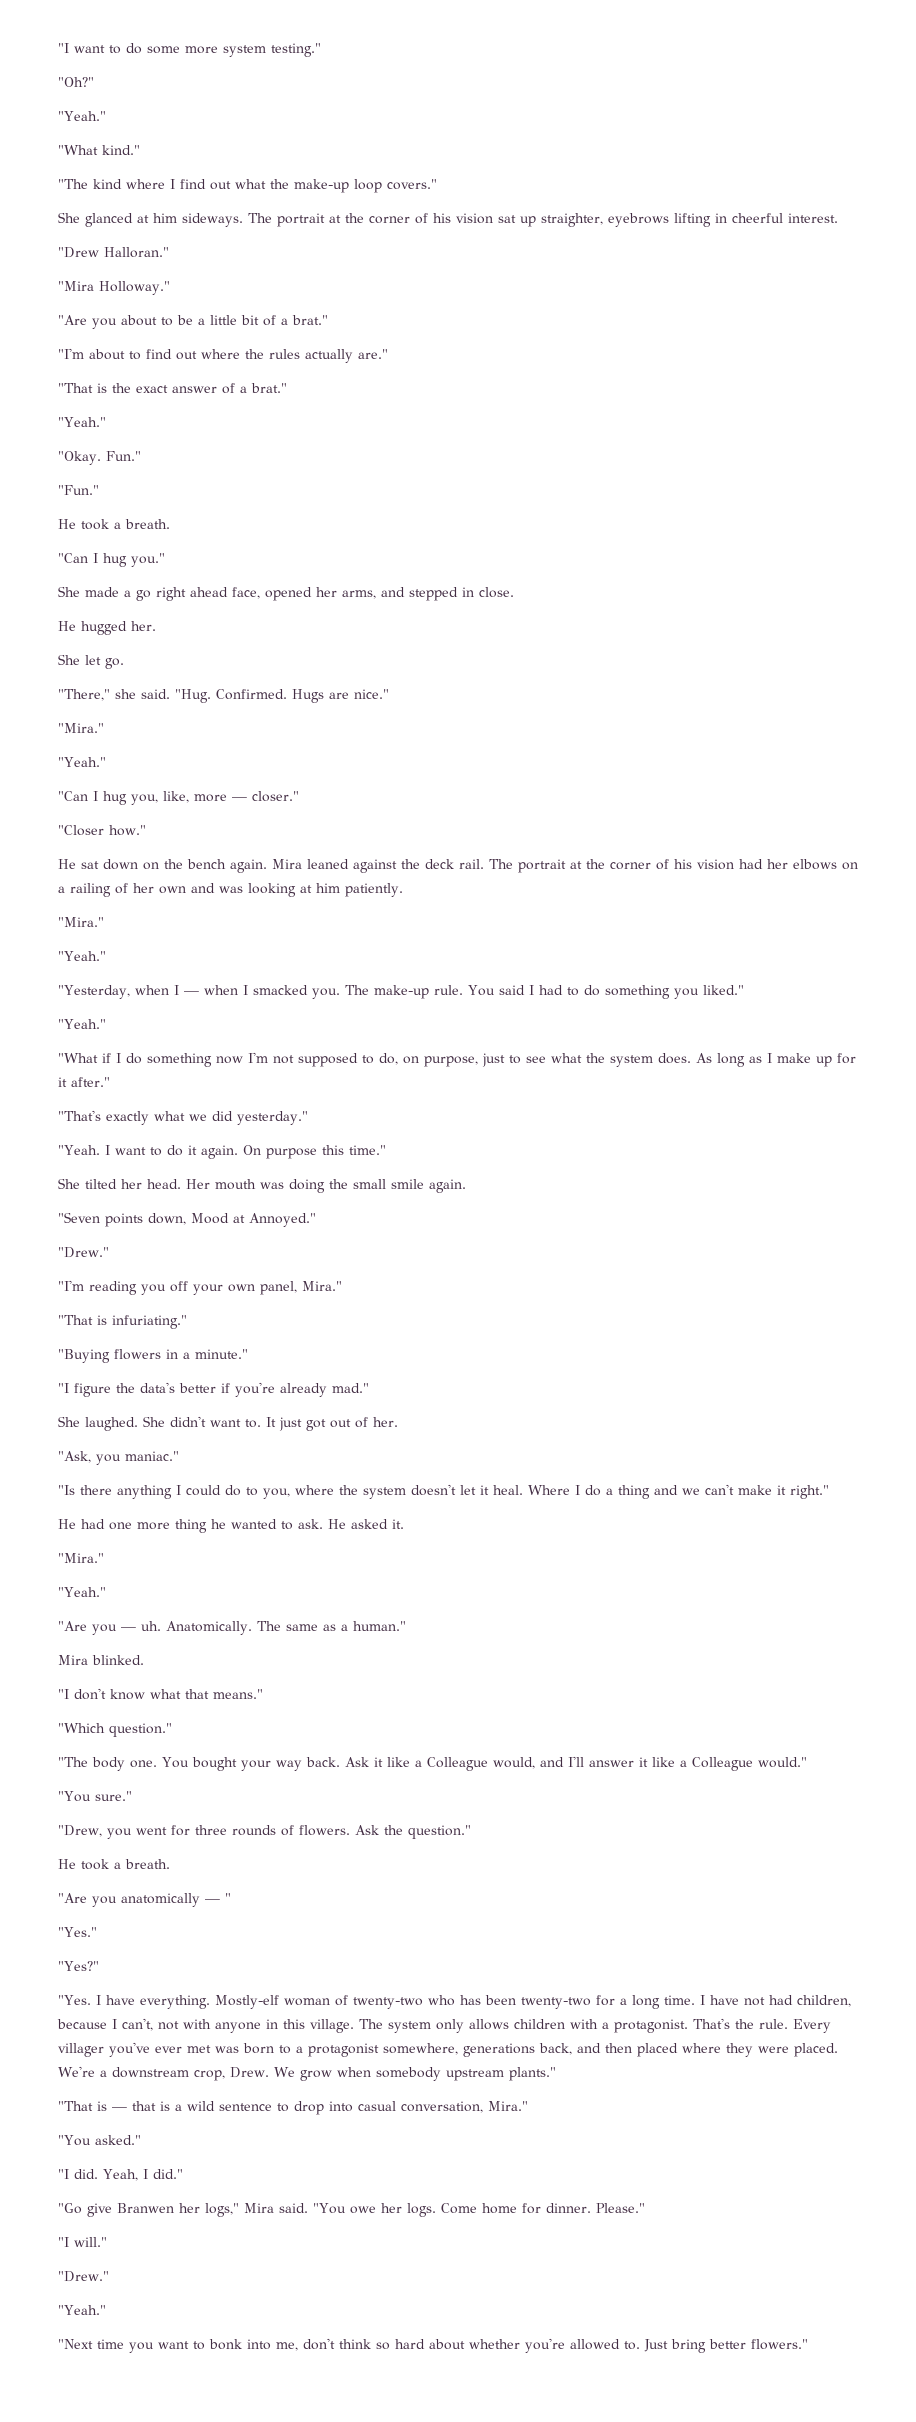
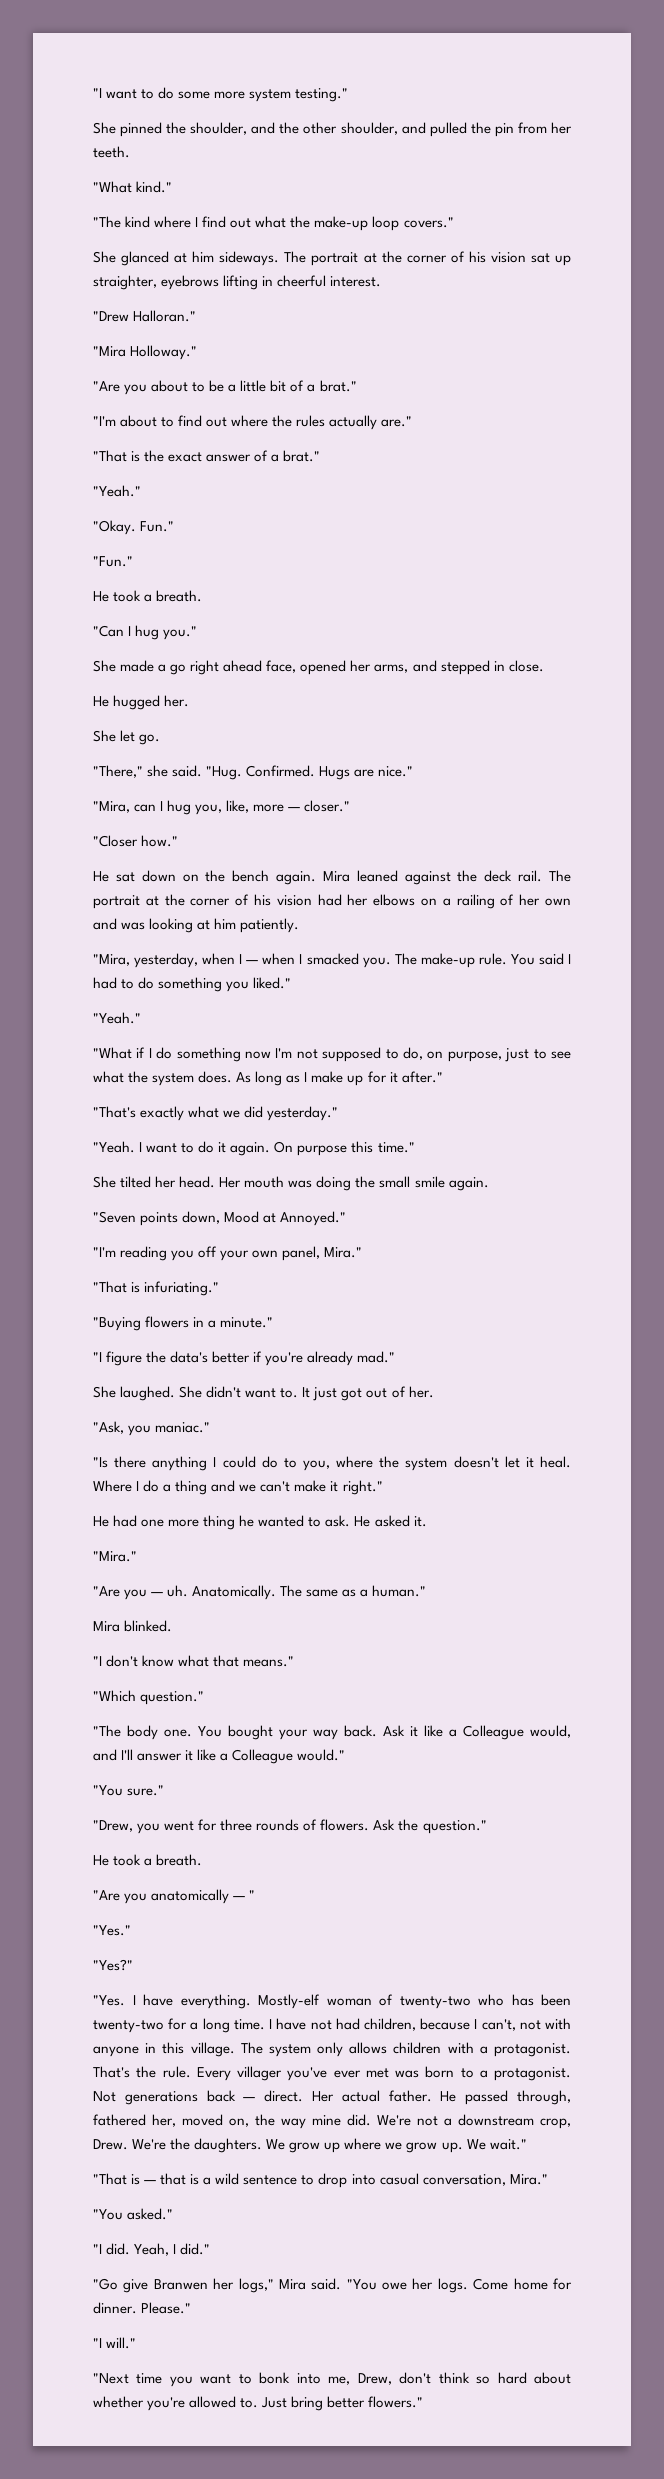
[58,77,94,87] [58,111,106,121] "Oh?" // "Yeah." -> [93,122,572,137] [93,146,130,158] She pinned the shoulder, and the other shoulder, and pulled the pin from her teeth.
[58,723,104,733] [58,757,106,767] [58,791,88,801] "Mira." // "Yeah." // "Can -> [93,801,157,813] "Mira, can
[58,917,104,927] [58,951,106,961] [58,985,130,999] "Mira." // "Yeah." // "Yesterday, -> [93,953,199,968] "Mira, yesterday,
[58,1247,109,1258] // "Drew." -> (347, 1218) none
[58,1587,106,1597] // "Yeah." -> (137, 1556) none
[308,2043,838,2057] [58,2066,556,2081] protagonist somewhere, generations back, and then placed where they were placed. We're a downstream crop, Drew. We grow when somebody upstream plants." -> [494,2067,571,2081] [93,2090,572,2105] [93,2114,571,2129] [93,2138,527,2153] protagonist. Not generations back — direct. Her actual father. He passed through, fathered her, moved on, the way mine did. We're not a downstream crop, Drew. We're the daughters. We grow up where we grow up. We wait."
[58,2271,109,2282] [58,2305,106,2315] // "Drew." // "Yeah." -> (137, 2343) none
(298, 2346) none -> [357,2373,392,2385] Drew,

